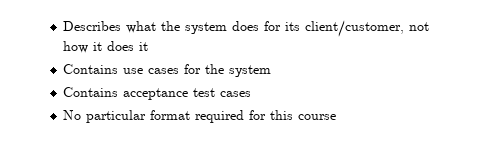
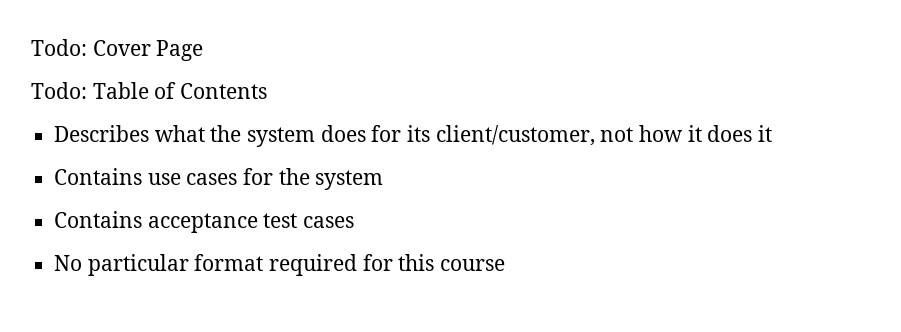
(63, 26) none -> [31,39,204,61] [31,82,268,99] Todo: Cover Page // Todo: Table of Contents //

